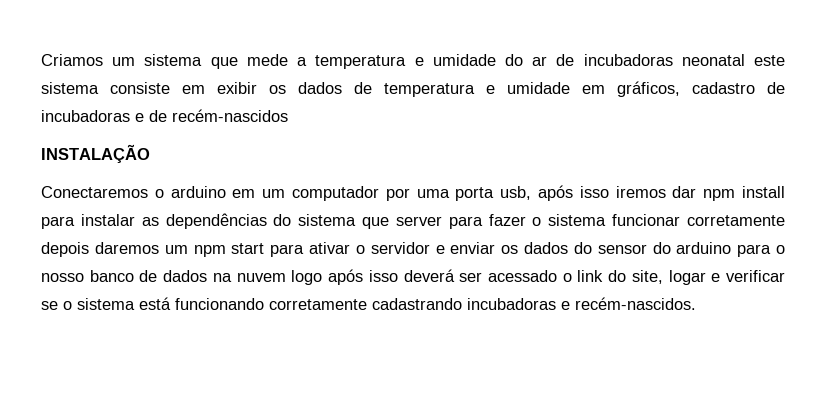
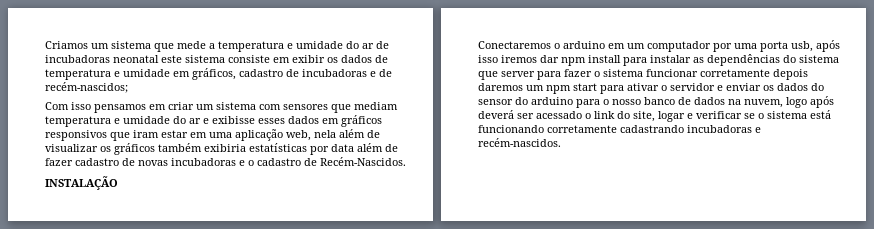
[172,109,288,122] recém-nascidos -> [45,82,128,93] [45,102,398,113] [45,115,382,127] [45,129,380,141] [45,143,398,155] [45,157,406,166] recém-nascidos; // Com isso pensamos em criar um sistema com sensores que mediam temperatura e umidade do ar e exibisse esses dados em gráficos responsivos que iram estar em uma aplicação web, nela além de visualizar os gráficos também exibiria estatísticas por data além de fazer cadastro de novas incubadoras e o cadastro de Recém-Nascidos.
[236,273,286,282] nuvem -> [744,99,783,108] nuvem,
[368,270,398,282] isso -> (834, 102) none

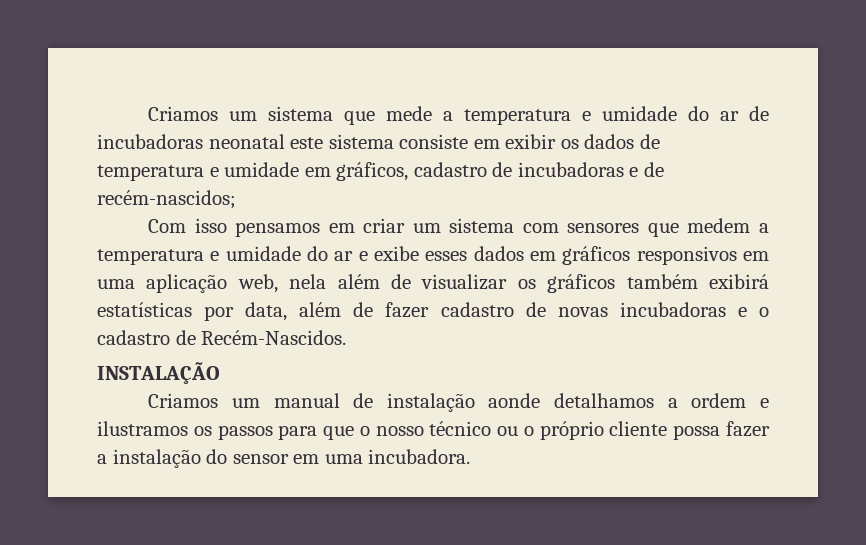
[354,102,398,110] mediam -> [687,218,769,233] medem a
[212,116,255,124] exibisse -> [374,246,419,261] exibe
[110,130,188,141] que iram estar -> (737, 255) none
[204,144,246,152] exibiria -> [708,274,769,289] exibirá
[331,144,354,152] data -> [245,302,288,321] data,
[478,40,840,52] [478,54,839,66] [478,69,808,80] [478,83,824,94] [478,96,834,108] [478,110,831,122] [478,125,761,133] [478,138,561,147] Conectaremos o arduino em um computador por uma porta usb, após isso iremos dar npm install para instalar as dependências do sistema que server para fazer o sistema funcionar corretamente depois daremos um npm start para ativar o servidor e enviar os dados do sensor do arduino para o nosso banco de dados na nuvem, logo após deverá ser acessado o link do site, logar e verificar se o sistema está funcionando corretamente cadastrando incubadoras e recém-nascidos. -> [148,393,770,412] [97,421,771,440] [97,449,471,468] Criamos um manual de instalação aonde detalhamos a ordem e ilustramos os passos para que o nosso técnico ou o próprio cliente possa fazer a instalação do sensor em uma incubadora.

